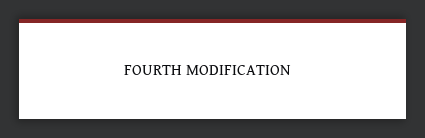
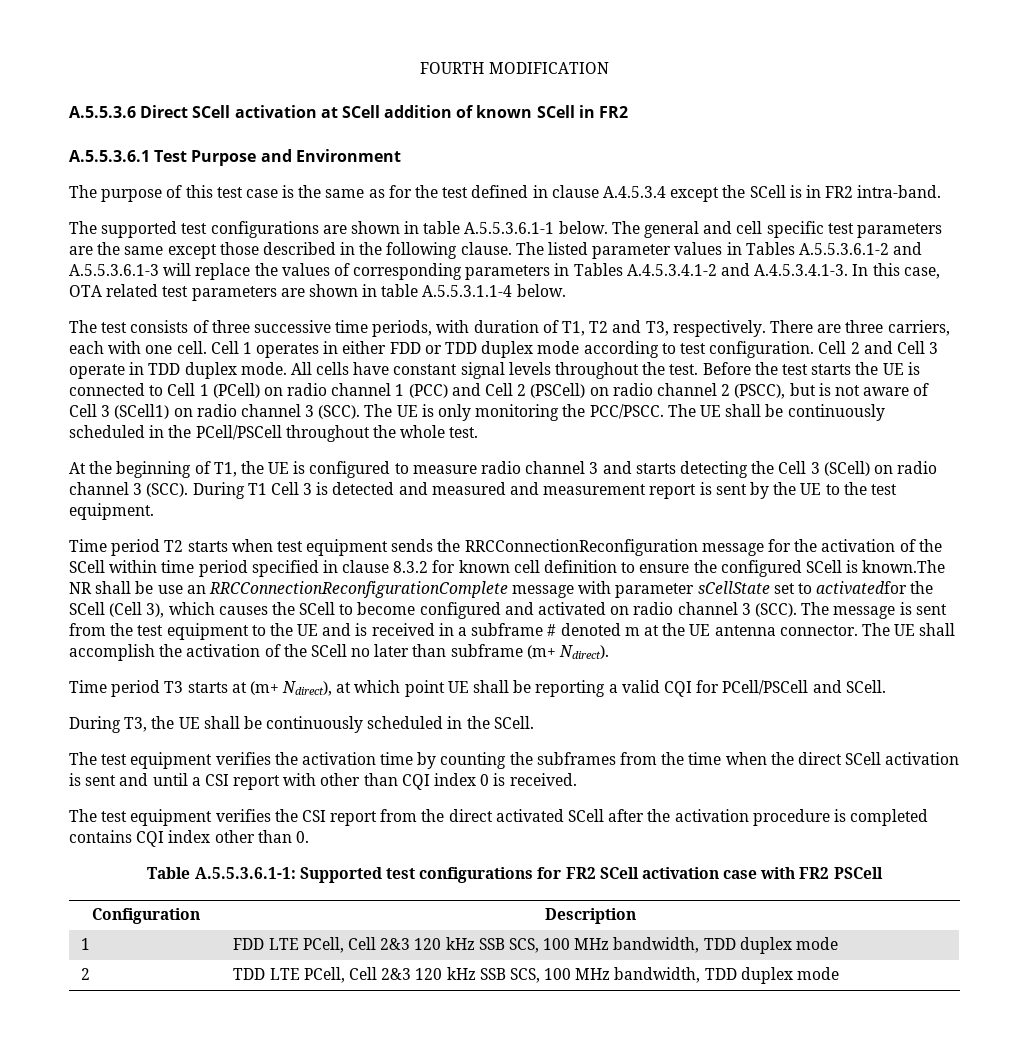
(292, 70) none -> [69,105,629,118] [69,149,401,166] [69,185,942,202] [69,221,942,238] [69,242,923,259] [69,263,940,280] [69,284,566,301] [69,320,950,337] [69,341,939,358] [69,362,920,379] [69,383,930,399] [69,404,885,421] [69,425,479,442] [69,461,938,478] [69,482,897,499] [69,503,154,520] [69,539,942,556] [69,560,946,577] [69,581,934,598] [69,602,947,619] [69,623,956,640] [69,644,610,661] [69,680,886,697] [69,716,534,733] [69,752,960,769] [69,773,577,790] [69,809,929,826] [69,830,309,847] [147,867,883,883] [91,908,200,924] [545,908,636,924] [81,938,91,950] [233,937,838,954] [81,968,91,980] [233,967,839,984] // A.5.5.3.6 Direct SCell activation at SCell addition of known SCell in FR2 // A.5.5.3.6.1 Test Purpose and Environment // The purpose of this test case is the same as for the test defined in clause A.4.5.3.4 except the SCell is in FR2 intra-band. // The supported test configurations are shown in table A.5.5.3.6.1-1 below. The general and cell specific test parameters are the same except those described in the following clause. The listed parameter values in Tables A.5.5.3.6.1-2 and A.5.5.3.6.1-3 will replace the values of corresponding parameters in Tables A.4.5.3.4.1-2 and A.4.5.3.4.1-3. In this case, OTA related test parameters are shown in table A.5.5.3.1.1-4 below. // The test consists of three successive time periods, with duration of T1, T2 and T3, respectively. There are three carriers, each with one cell. Cell 1 operates in either FDD or TDD duplex mode according to test configuration. Cell 2 and Cell 3 operate in TDD duplex mode. All cells have constant signal levels throughout the test. Before the test starts the UE is connected to Cell 1 (PCell) on radio channel 1 (PCC) and Cell 2 (PSCell) on radio channel 2 (PSCC), but is not aware of Cell 3 (SCell1) on radio channel 3 (SCC). The UE is only monitoring the PCC/PSCC. The UE shall be continuously scheduled in the PCell/PSCell throughout the whole test. // At the beginning of T1, the UE is configured to measure radio channel 3 and starts detecting the Cell 3 (SCell) on radio channel 3 (SCC). During T1 Cell 3 is detected and measured and measurement report is sent by the UE to the test equipment. // Time period T2 starts when test equipment sends the RRCConnectionReconfiguration message for the activation of the SCell within time period specified in clause 8.3.2 for known cell definition to ensure the configured SCell is known.The NR shall be use an RRCConnectionReconfigurationComplete message with parameter sCellState set to activatedfor the SCell (Cell 3), which causes the SCell to become configured and activated on radio channel 3 (SCC). The message is sent from the test equipment to the UE and is received in a subframe # denoted m at the UE antenna connector. The UE shall accomplish the activation of the SCell no later than subframe (m+ Ndirect). // Time period T3 starts at (m+ Ndirect), at which point UE shall be reporting a valid CQI for PCell/PSCell and SCell. // During T3, the UE shall be continuously scheduled in the SCell. // The test equipment verifies the activation time by counting the subframes from the time when the direct SCell activation is sent and until a CSI report with other than CQI index 0 is received. // The test equipment verifies the CSI report from the direct activated SCell after the activation procedure is completed contains CQI index other than 0. // Table A.5.5.3.6.1-1: Supported test configurations for FR2 SCell activation case with FR2 PSCell // Configuration | Description // 1 | FDD LTE PCell, Cell 2&3 120 kHz SSB SCS, 100 MHz bandwidth, TDD duplex mode // 2 | TDD LTE PCell, Cell 2&3 120 kHz SSB SCS, 100 MHz bandwidth, TDD duplex mode

